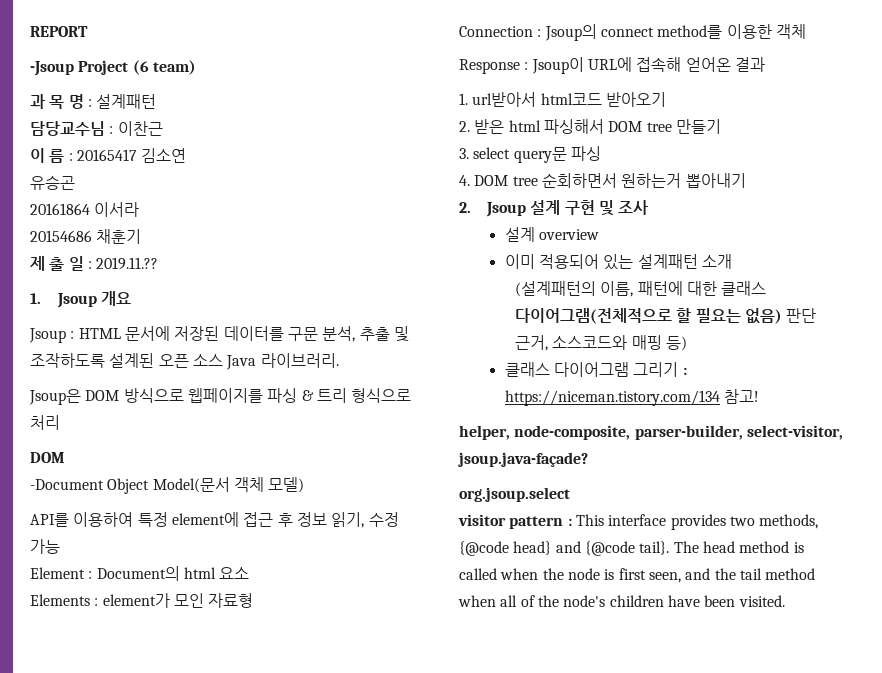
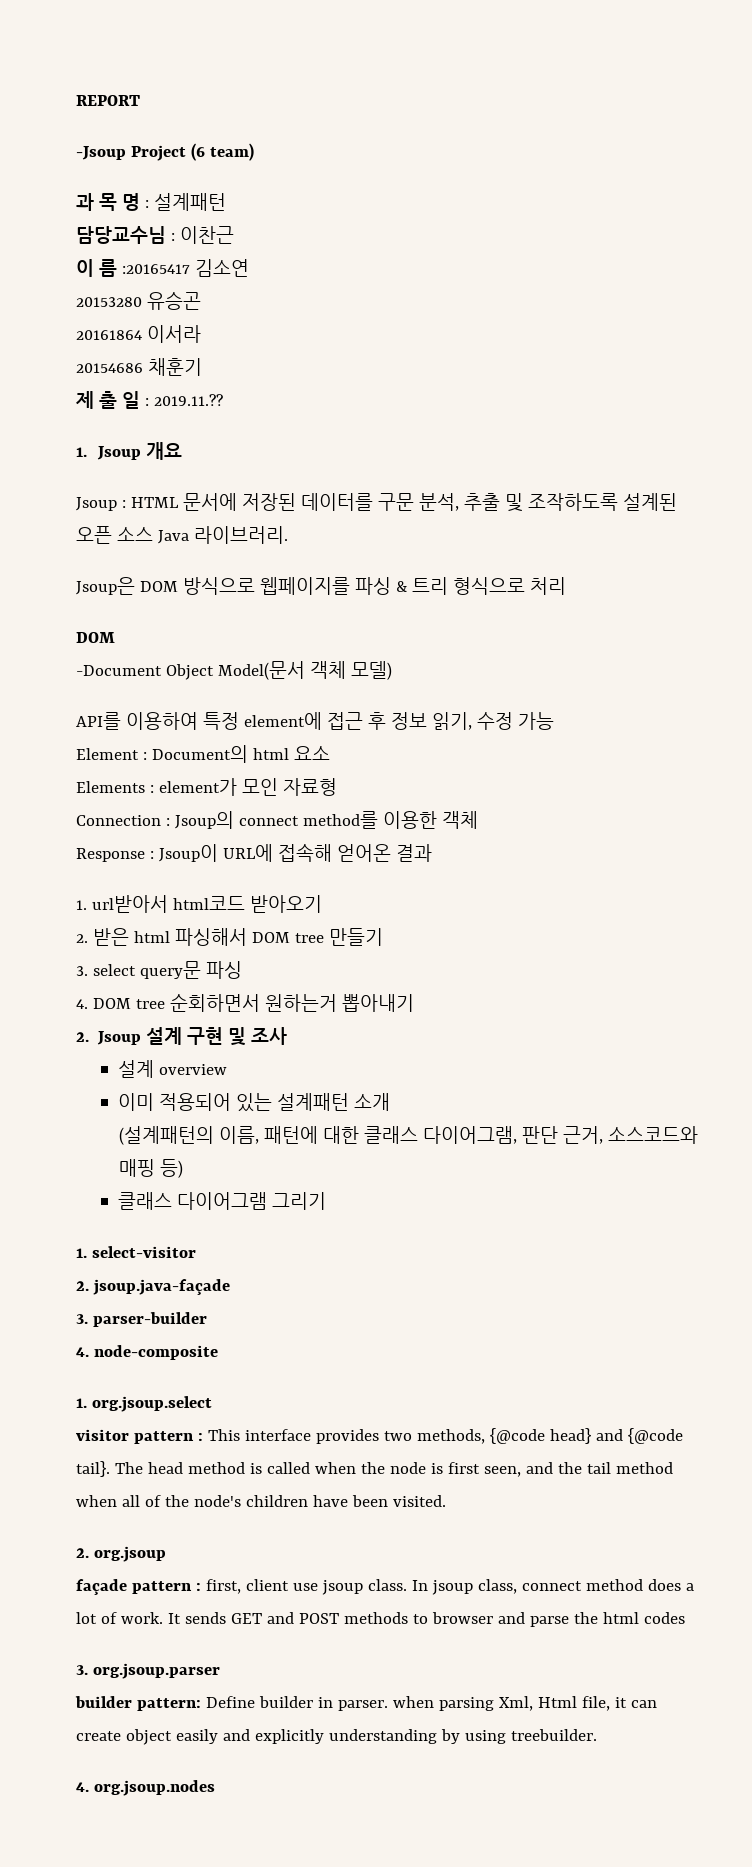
[68,149,137,161] : 20165417 -> [121,264,190,274] :20165417
(187, 155) none -> [76,297,142,307] 20153280
[514,308,782,324] 다이어그램(전체적으로 할 필요는 없음) -> [423,1126,518,1144] 다이어그램,
[682,367,687,375] [504,389,759,406] [459,425,843,440] [458,452,588,467] : https://niceman.tistory.com/134 참고! // helper, node-composite, parser-builder, select-visitor, jsoup.java-façade? // -> [76,1246,196,1258] [76,1279,230,1295] [76,1312,207,1327] [76,1345,218,1360] [76,1398,87,1408] // 1. select-visitor // 2. jsoup.java-façade // 3. parser-builder // 4. node-composite // 1.
(785, 601) none -> [76,1546,166,1562] [76,1579,694,1595] [76,1612,685,1627] [76,1663,220,1679] [75,1696,657,1711] [76,1729,597,1745] [76,1780,215,1796] // 2. org.jsoup // façade pattern : first, client use jsoup class. In jsoup class, connect method does a lot of work. It sends GET and POST methods to browser and parse the html codes // 3. org.jsoup.parser // builder pattern: Define builder in parser. when parsing Xml, Html file, it can create object easily and explicitly understanding by using treebuilder. // 4. org.jsoup.nodes

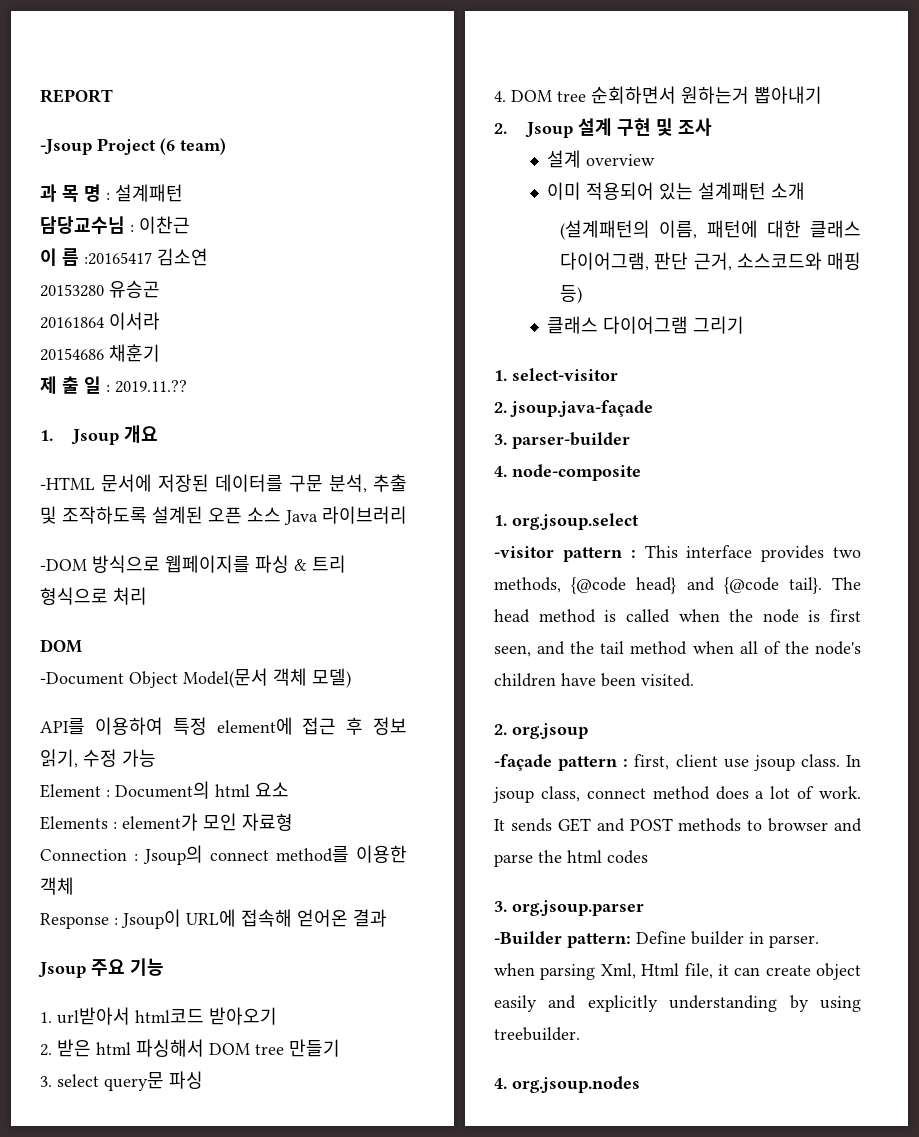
[76,497,179,511] Jsoup : HTML -> [40,477,95,490] -HTML
[193,526,288,544] [76,577,178,595] 라이브러리. // Jsoup은 DOM -> [322,506,407,524] [40,559,87,571] 라이브러리 // -DOM
(432, 853) none -> [38,958,164,978] // Jsoup 주요 기능
[76,1429,129,1441] visitor -> [494,546,554,558] -visitor
[76,1579,127,1595] façade -> [494,754,552,771] -façade
[75,1696,132,1708] builder -> [494,931,562,944] -Builder

